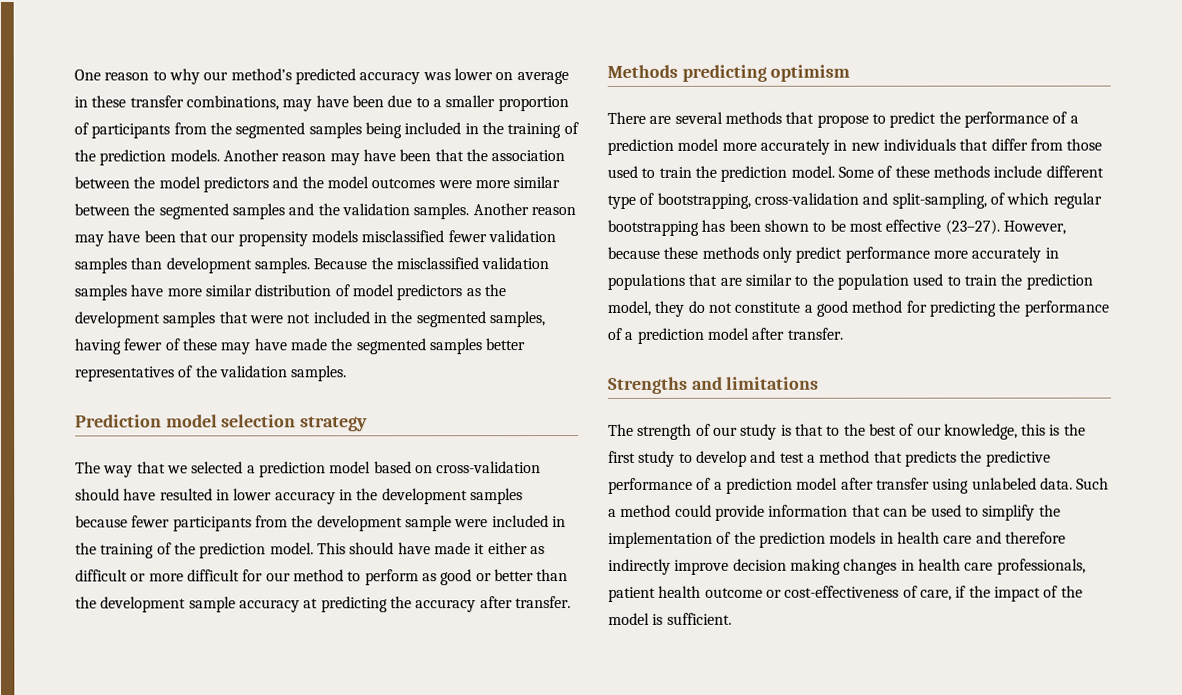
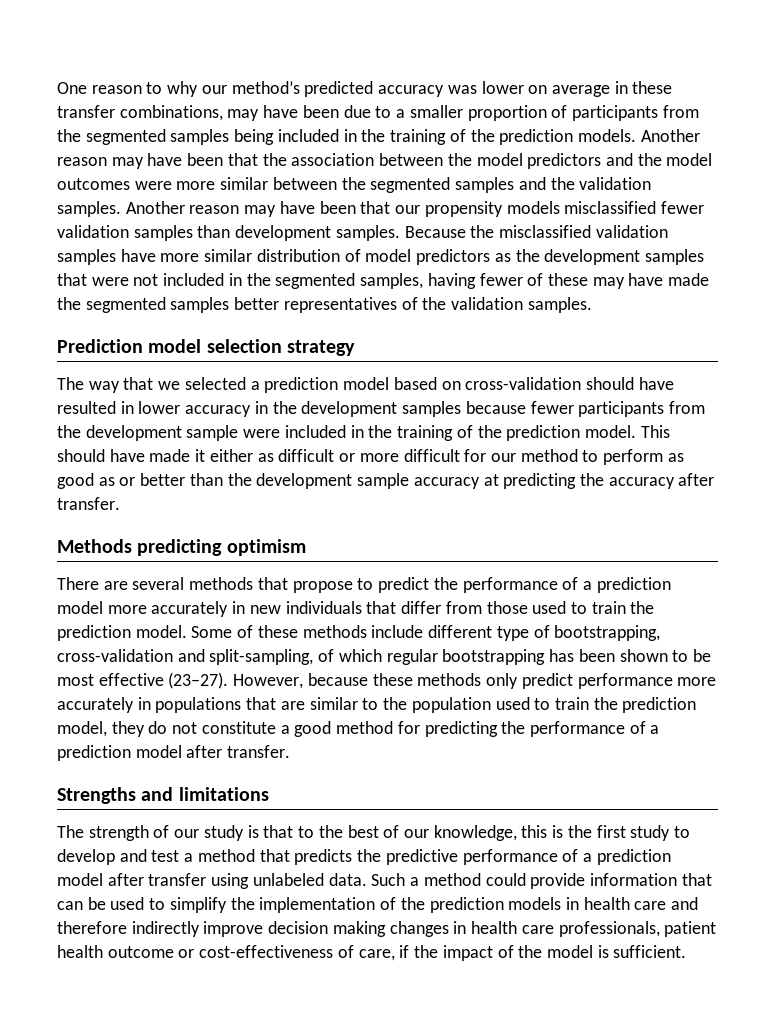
(473, 577) none -> [98,477,115,486] as

